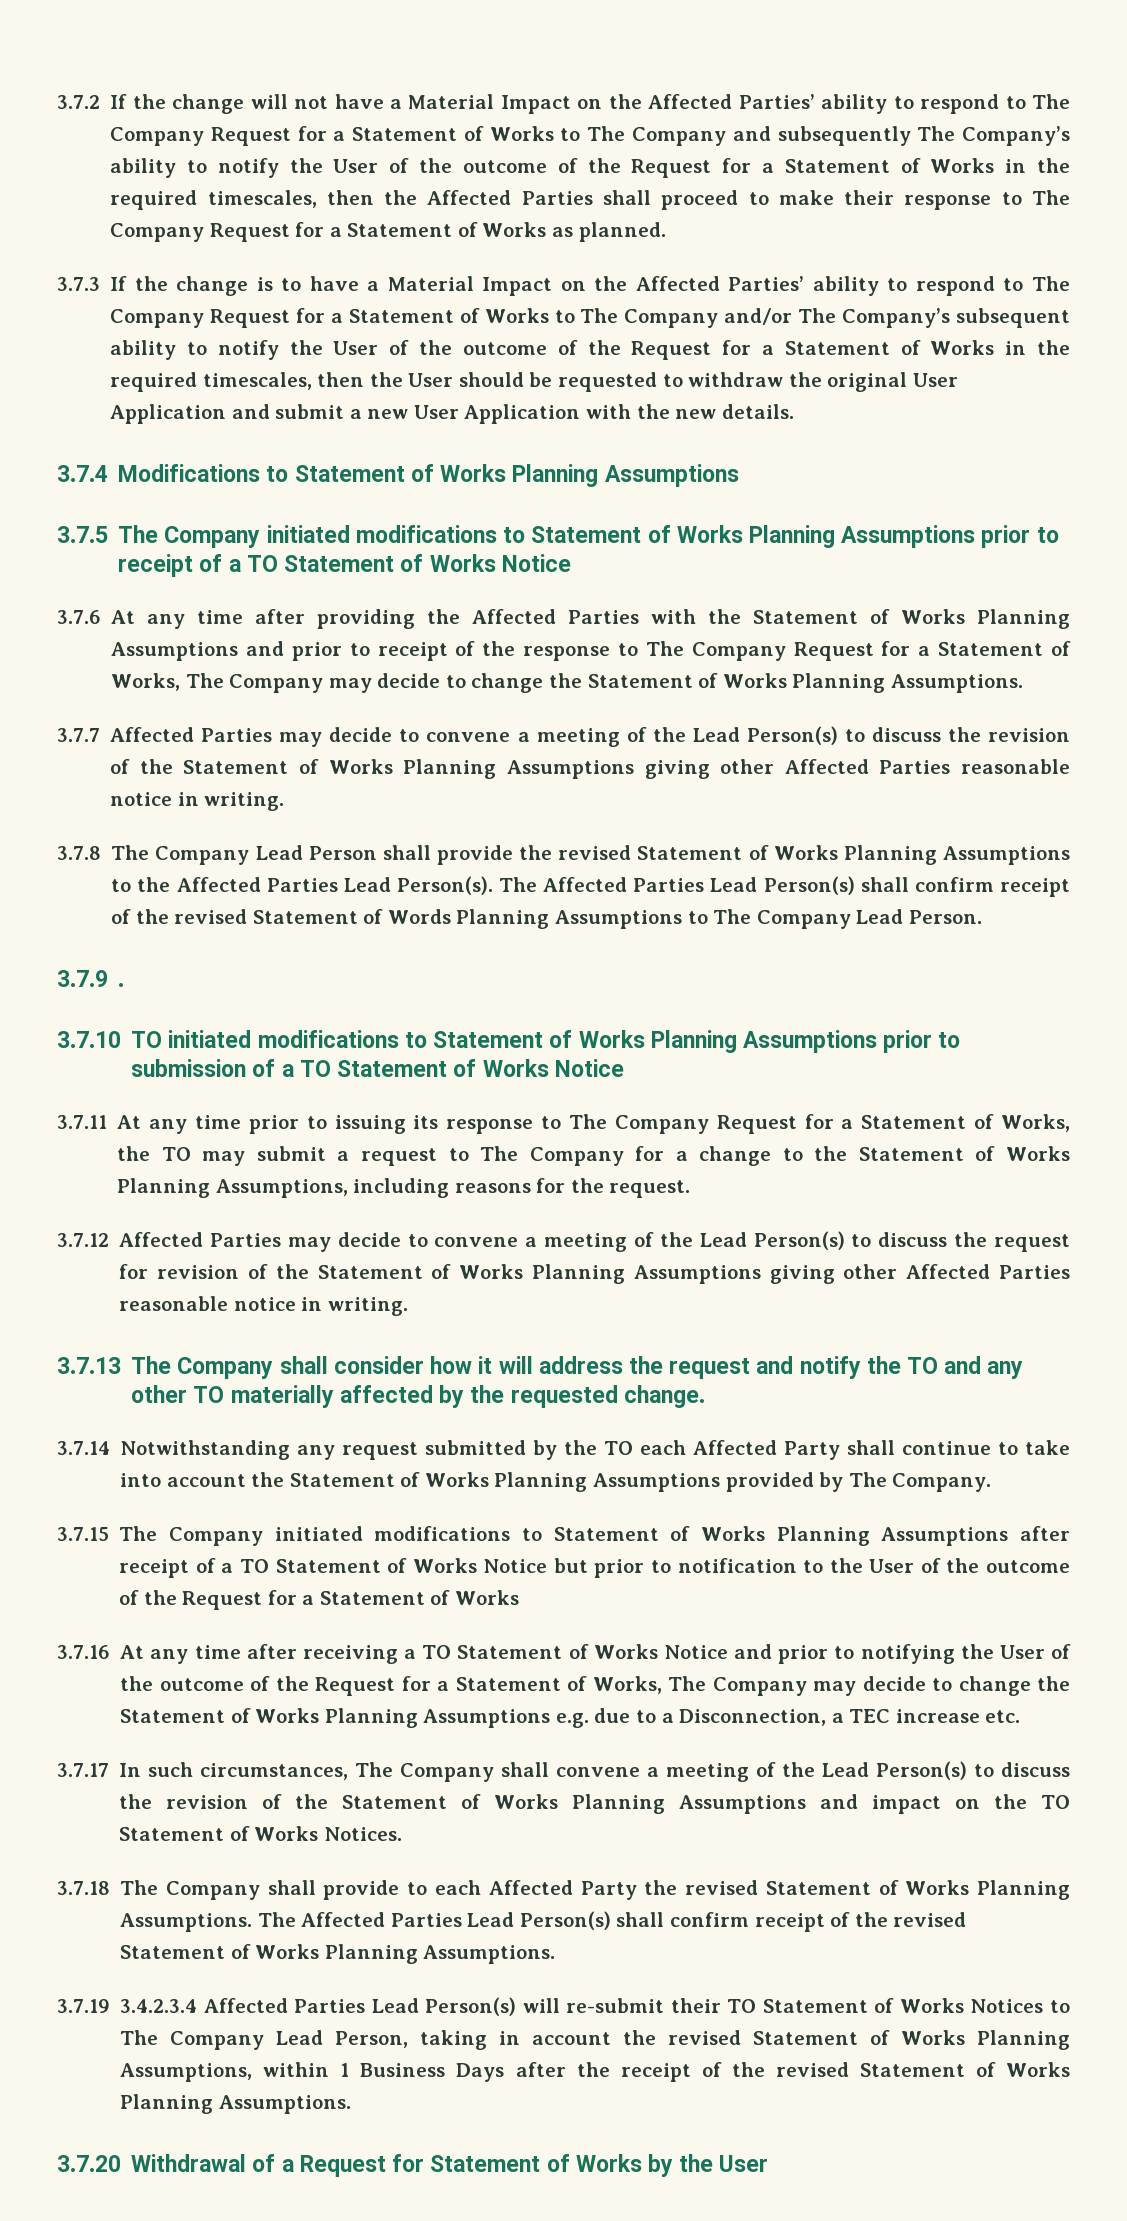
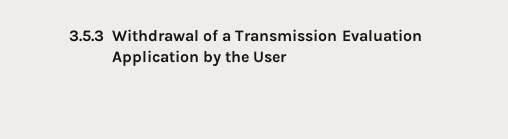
[57,94,1071,114] [110,126,1070,146] [110,158,1070,178] [110,190,1070,210] [110,222,666,242] [57,276,1070,296] [110,308,1070,328] [110,340,1070,360] [110,372,958,392] [110,404,794,424] [57,464,739,487] [57,525,1059,548] [118,554,571,577] [57,609,1071,629] [111,641,1071,661] [111,673,1023,693] [57,726,1071,747] [110,759,1070,779] [110,792,285,811] [57,845,1070,865] [111,876,1070,897] [111,909,982,929] [57,970,125,987] [57,1030,961,1053] [131,1059,624,1077] [57,1114,1071,1134] [117,1146,1071,1166] [117,1178,691,1198] [57,1231,1070,1252] [119,1264,1070,1284] [119,1296,408,1316] [57,1356,1024,1379] [131,1385,705,1408] [57,1440,1071,1460] [120,1472,992,1492] [57,1526,1070,1546] [119,1558,1070,1578] [119,1590,519,1610] [57,1644,1071,1664] [120,1676,1070,1696] [120,1708,1021,1728] [57,1761,1071,1782] [119,1794,1071,1814] [119,1826,402,1841] [57,1880,1070,1900] [120,1911,967,1932] [120,1944,556,1964] [57,1997,1071,2016] [120,2030,1071,2050] [120,2062,1071,2082] [120,2094,351,2114] [57,2154,642,2177] 3.7.2 If the change will not have a Material Impact on the Affected Parties’ ability to respond to The Company Request for a Statement of Works to The Company and subsequently The Company’s ability to notify the User of the outcome of the Request for a Statement of Works in the required timescales, then the Affected Parties shall proceed to make their response to The Company Request for a Statement of Works as planned. // 3.7.3 If the change is to have a Material Impact on the Affected Parties’ ability to respond to The Company Request for a Statement of Works to The Company and/or The Company’s subsequent ability to notify the User of the outcome of the Request for a Statement of Works in the required timescales, then the User should be requested to withdraw the original User Application and submit a new User Application with the new details. // 3.7.4 Modifications to Statement of Works Planning Assumptions // 3.7.5 The Company initiated modifications to Statement of Works Planning Assumptions prior to receipt of a TO Statement of Works Notice // 3.7.6 At any time after providing the Affected Parties with the Statement of Works Planning Assumptions and prior to receipt of the response to The Company Request for a Statement of Works, The Company may decide to change the Statement of Works Planning Assumptions. // 3.7.7 Affected Parties may decide to convene a meeting of the Lead Person(s) to discuss the revision of the Statement of Works Planning Assumptions giving other Affected Parties reasonable notice in writing. // 3.7.8 The Company Lead Person shall provide the revised Statement of Works Planning Assumptions to the Affected Parties Lead Person(s). The Affected Parties Lead Person(s) shall confirm receipt of the revised Statement of Words Planning Assumptions to The Company Lead Person. // 3.7.9 . // 3.7.10 TO initiated modifications to Statement of Works Planning Assumptions prior to submission of a TO Statement of Works Notice // 3.7.11 At any time prior to issuing its response to The Company Request for a Statement of Works, the TO may submit a request to The Company for a change to the Statement of Works Planning Assumptions, including reasons for the request. // 3.7.12 Affected Parties may decide to convene a meeting of the Lead Person(s) to discuss the request for revision of the Statement of Works Planning Assumptions giving other Affected Parties reasonable notice in writing. // 3.7.13 The Company shall consider how it will address the request and notify the TO and any other TO materially affected by the requested change. // 3.7.14 Notwithstanding any request submitted by the TO each Affected Party shall continue to take into account the Statement of Works Planning Assumptions provided by The Company. // 3.7.15 The Company initiated modifications to Statement of Works Planning Assumptions after receipt of a TO Statement of Works Notice but prior to notification to the User of the outcome of the Request for a Statement of Works // 3.7.16 At any time after receiving a TO Statement of Works Notice and prior to notifying the User of the outcome of the Request for a Statement of Works, The Company may decide to change the Statement of Works Planning Assumptions e.g. due to a Disconnection, a TEC increase etc. // 3.7.17 In such circumstances, The Company shall convene a meeting of the Lead Person(s) to discuss the revision of the Statement of Works Planning Assumptions and impact on the TO Statement of Works Notices. // 3.7.18 The Company shall provide to each Affected Party the revised Statement of Works Planning Assumptions. The Affected Parties Lead Person(s) shall confirm receipt of the revised Statement of Works Planning Assumptions. // 3.7.19 3.4.2.3.4 Affected Parties Lead Person(s) will re-submit their TO Statement of Works Notices to The Company Lead Person, taking in account the revised Statement of Works Planning Assumptions, within 1 Business Days after the receipt of the revised Statement of Works Planning Assumptions. // 3.7.20 Withdrawal of a Request for Statement of Works -> [69,29,422,42] [111,50,199,66] 3.5.3 Withdrawal of a Transmission Evaluation Application

